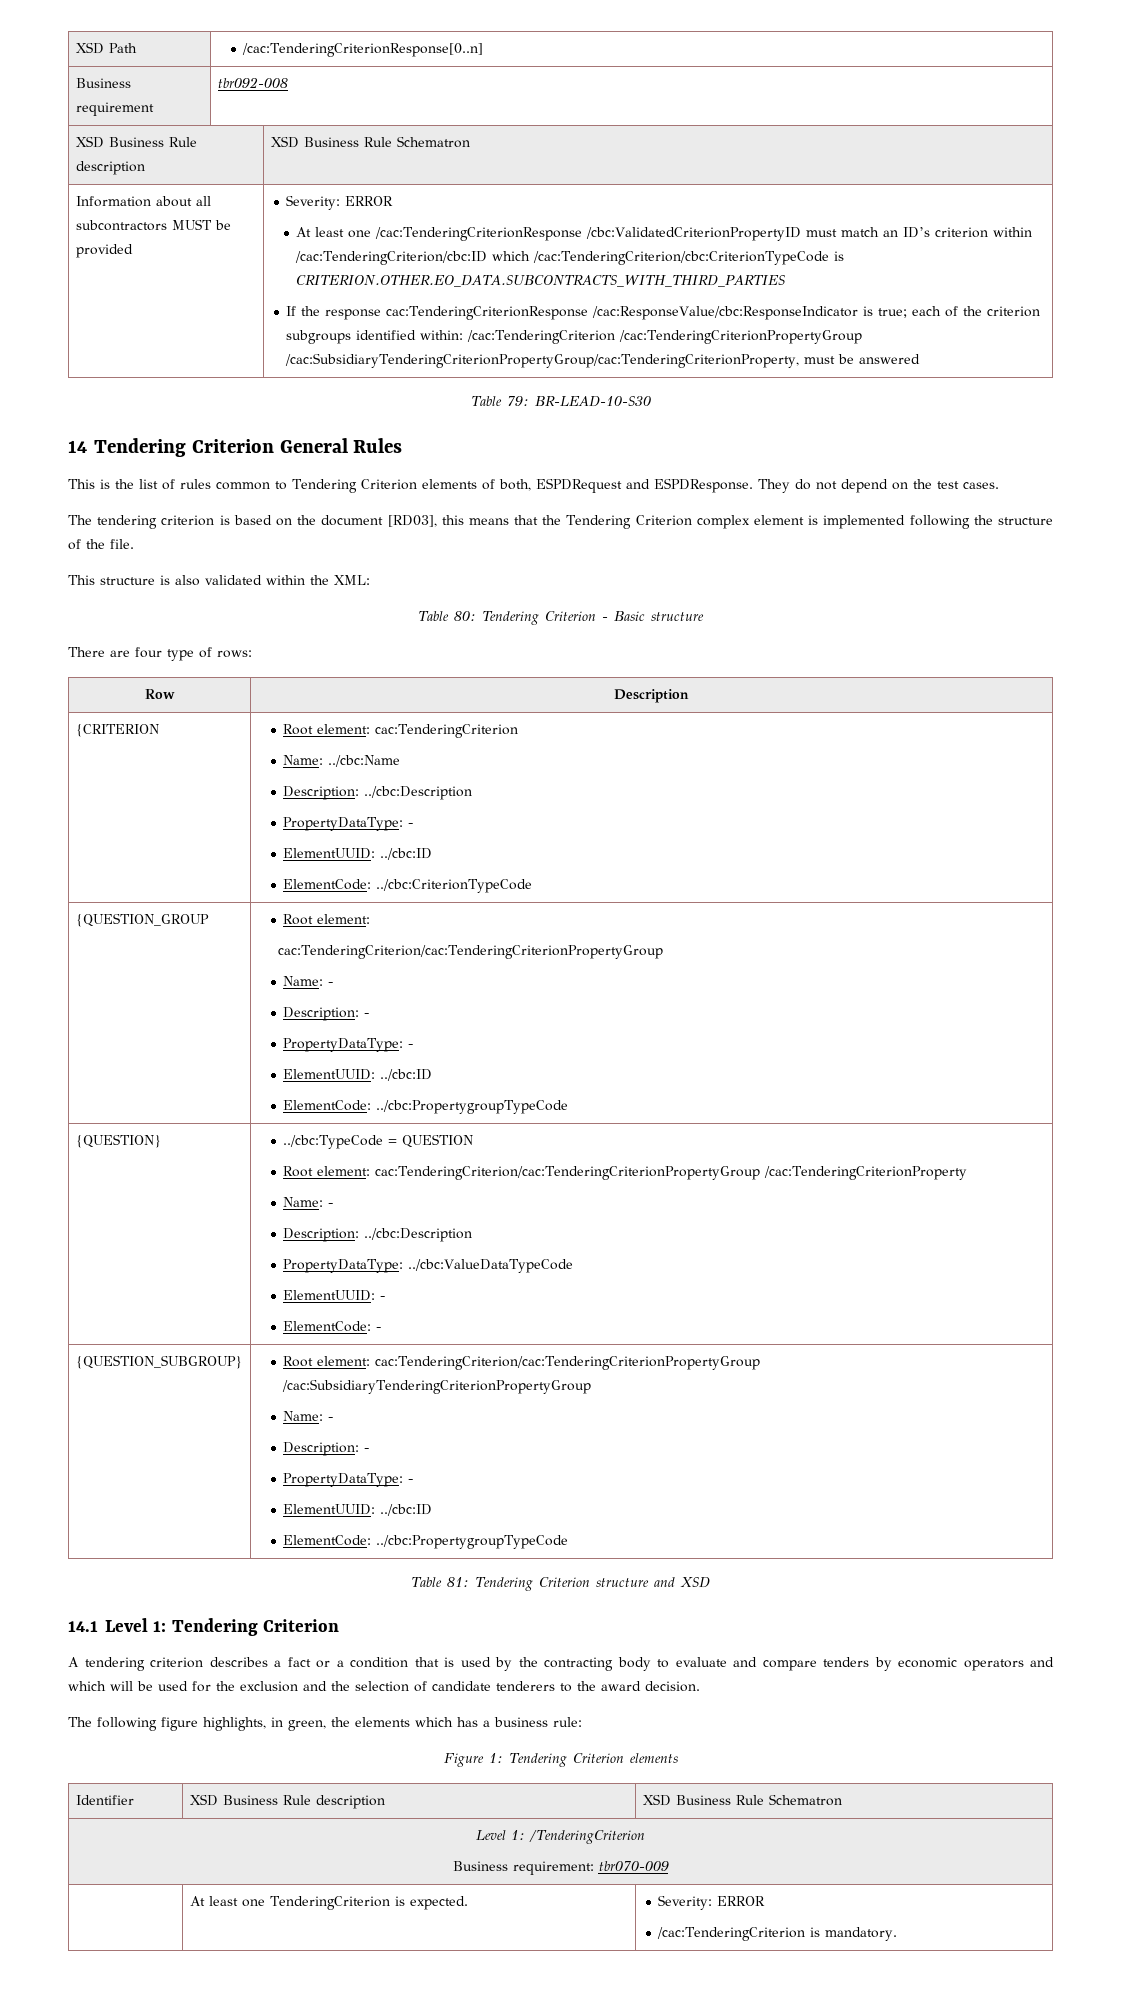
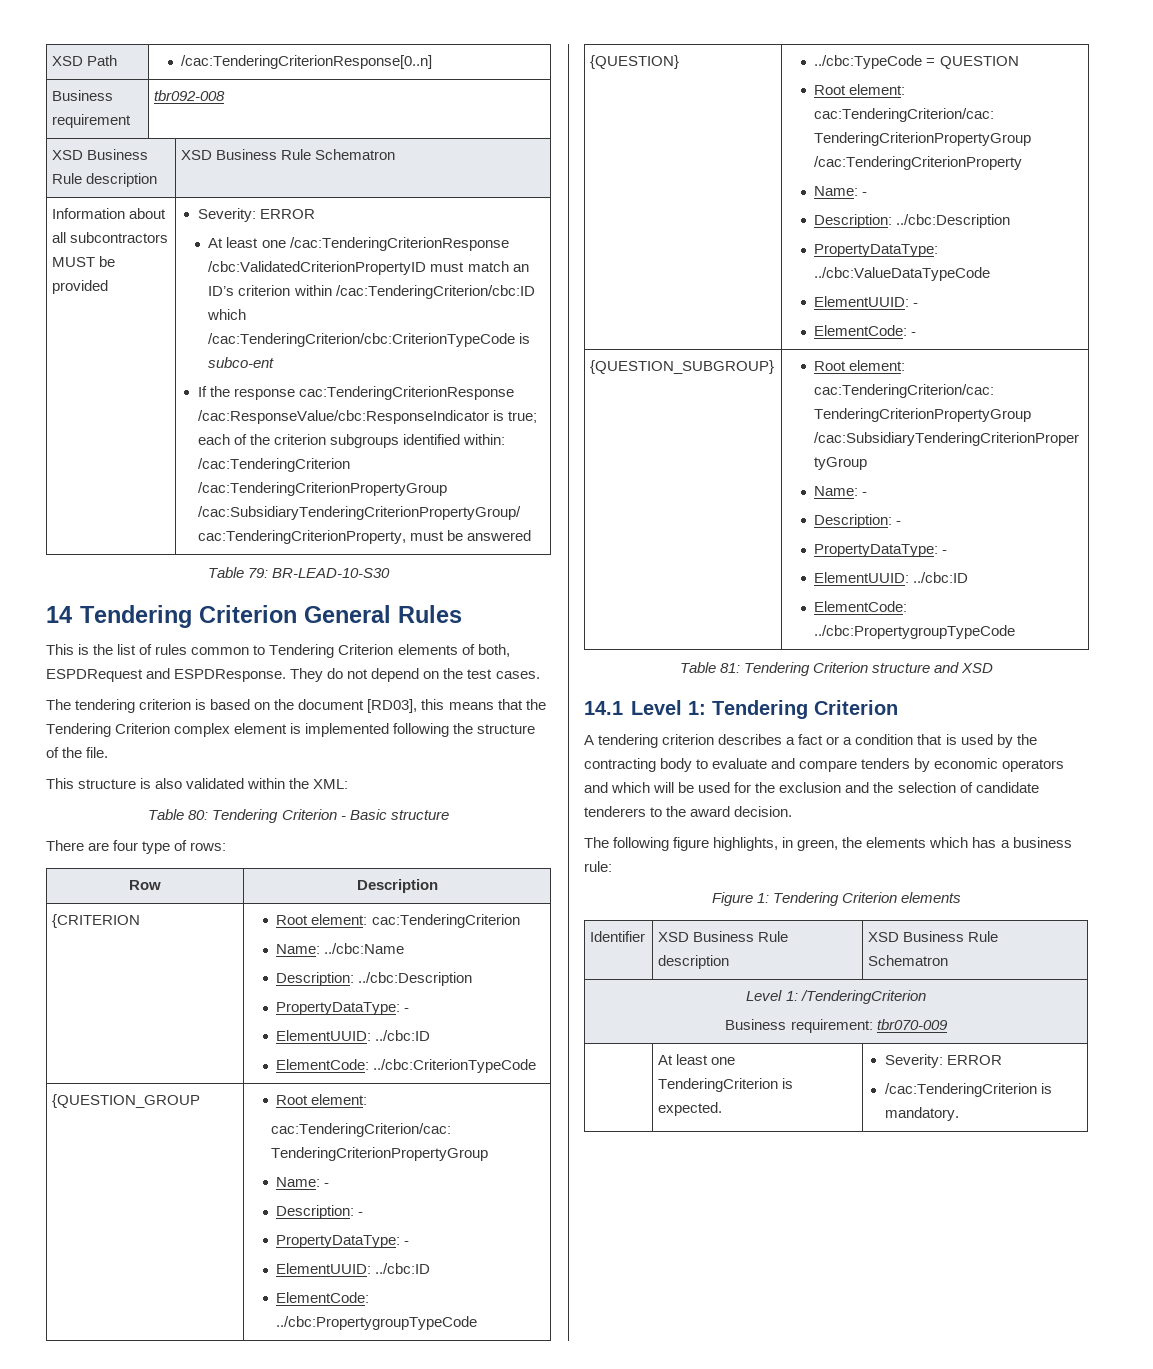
[296,275,786,287] CRITERION.OTHER.EO_DATA.SUBCONTRACTS_WITH_THIRD_PARTIES -> [208,357,275,368] subco-ent

